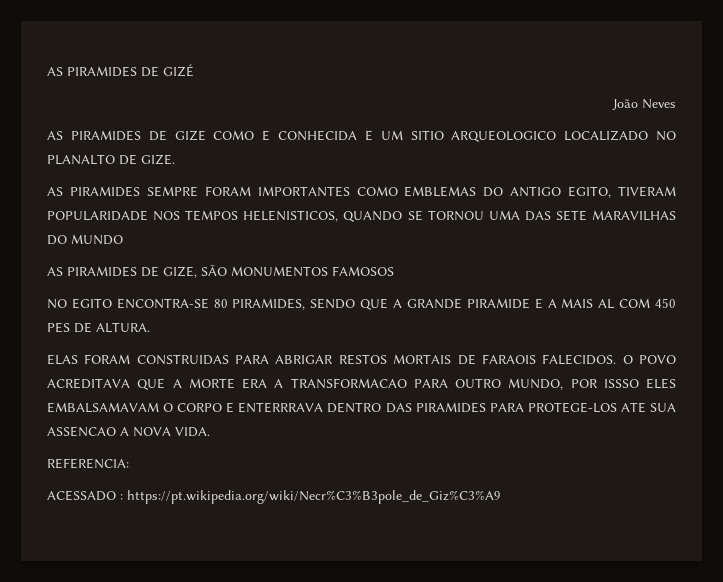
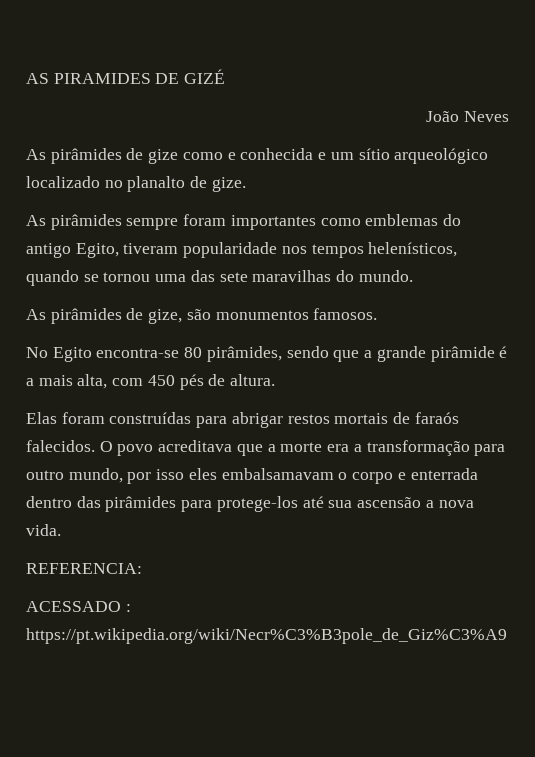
[47,130,676,142] [47,154,175,165] [47,186,676,198] [47,210,677,222] [47,234,123,245] [47,264,394,278] [47,298,677,310] [47,322,150,333] [47,354,677,365] [47,378,676,390] [47,402,676,413] [47,426,210,437] AS PIRAMIDES DE GIZE COMO E CONHECIDA E UM SITIO ARQUEOLOGICO LOCALIZADO NO PLANALTO DE GIZE. // AS PIRAMIDES SEMPRE FORAM IMPORTANTES COMO EMBLEMAS DO ANTIGO EGITO, TIVERAM POPULARIDADE NOS TEMPOS HELENISTICOS, QUANDO SE TORNOU UMA DAS SETE MARAVILHAS DO MUNDO // AS PIRAMIDES DE GIZE, SÃO MONUMENTOS FAMOSOS // NO EGITO ENCONTRA-SE 80 PIRAMIDES, SENDO QUE A GRANDE PIRAMIDE E A MAIS AL COM 450 PES DE ALTURA. // ELAS FORAM CONSTRUIDAS PARA ABRIGAR RESTOS MORTAIS DE FARAOIS FALECIDOS. O POVO ACREDITAVA QUE A MORTE ERA A TRANSFORMACAO PARA OUTRO MUNDO, POR ISSSO ELES EMBALSAMAVAM O CORPO E ENTERRRAVA DENTRO DAS PIRAMIDES PARA PROTEGE-LOS ATE SUA ASSENCAO A NOVA VIDA. -> [26,148,489,164] [26,176,246,192] [26,214,462,230] [26,242,458,258] [26,270,413,286] [26,308,378,324] [26,346,508,362] [26,374,276,390] [26,412,459,428] [26,440,506,456] [26,468,478,484] [26,496,474,512] [26,524,61,536] As pirâmides de gize como e conhecida e um sítio arqueológico localizado no planalto de gize. // As pirâmides sempre foram importantes como emblemas do antigo Egito, tiveram popularidade nos tempos helenísticos, quando se tornou uma das sete maravilhas do mundo. // As pirâmides de gize, são monumentos famosos. // No Egito encontra-se 80 pirâmides, sendo que a grande pirâmide é a mais alta, com 450 pés de altura. // Elas foram construídas para abrigar restos mortais de faraós falecidos. O povo acreditava que a morte era a transformação para outro mundo, por isso eles embalsamavam o corpo e enterrada dentro das pirâmides para protege-los até sua ascensão a nova vida.

